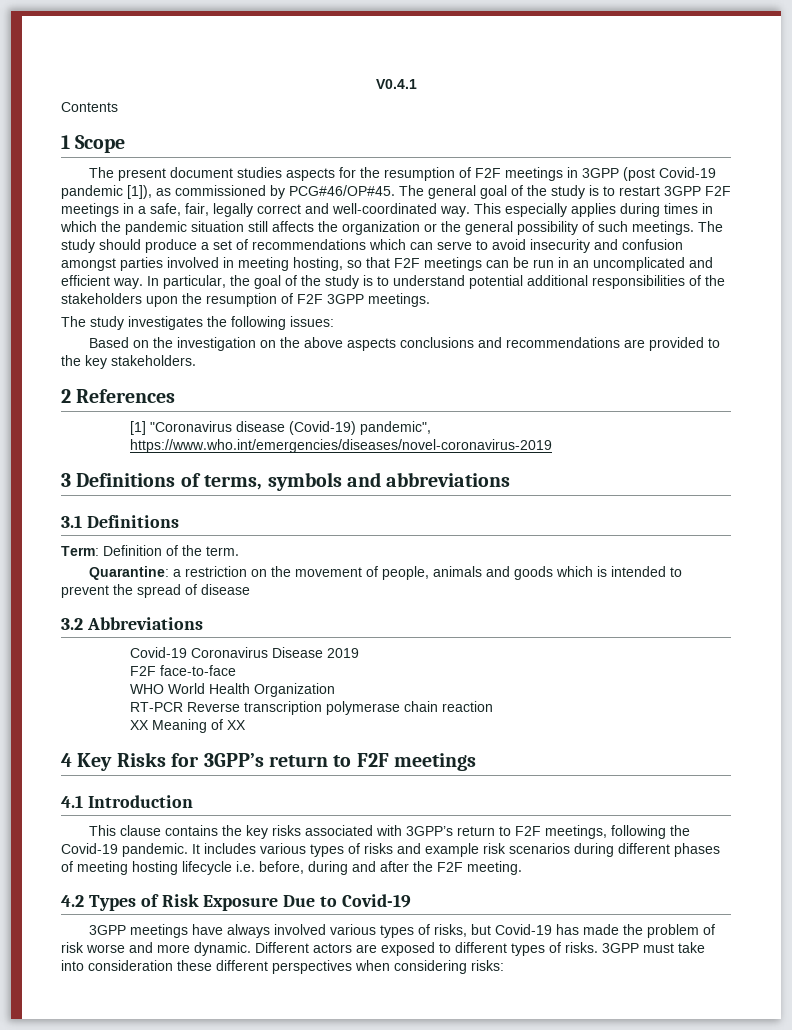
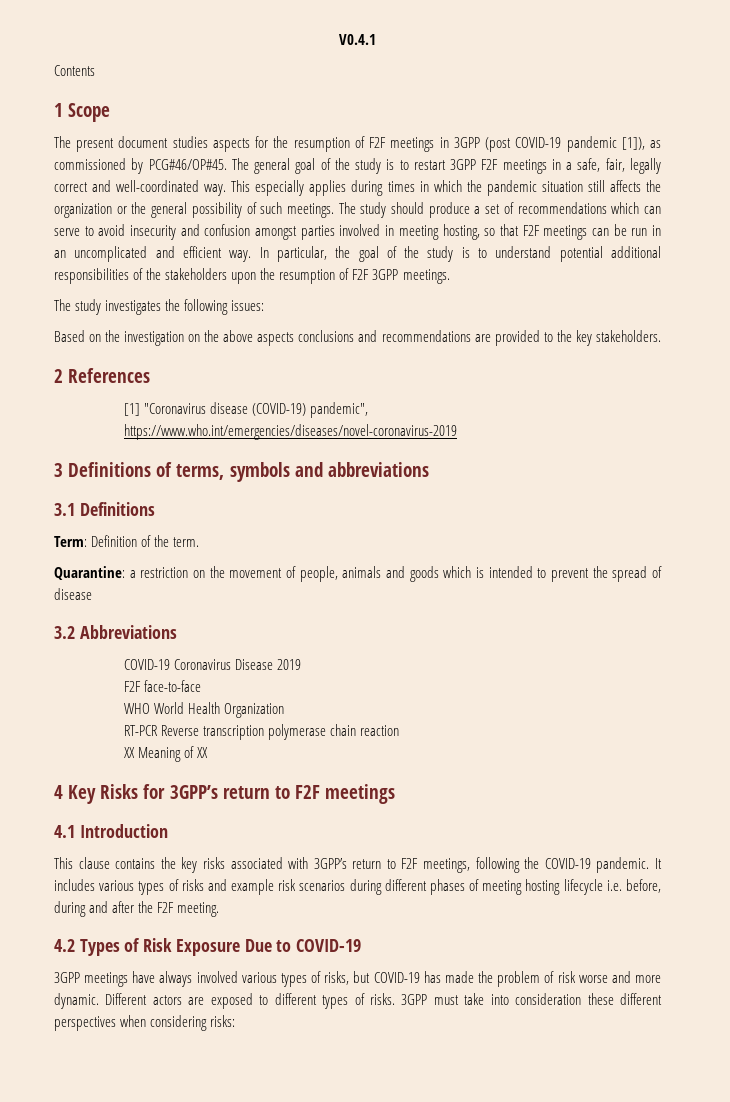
[658,167,716,178] Covid-19 -> [515,137,562,148] COVID-19
[289,421,357,435] (Covid-19) -> [252,403,307,416] (COVID-19)
[130,647,188,658] Covid-19 -> [124,659,171,670] COVID-19
[61,843,118,854] Covid-19 -> [544,858,591,869] COVID-19
[342,894,412,908] Covid-19 -> [296,939,362,952] COVID-19
[494,924,552,935] Covid-19 -> [373,972,420,983] COVID-19

